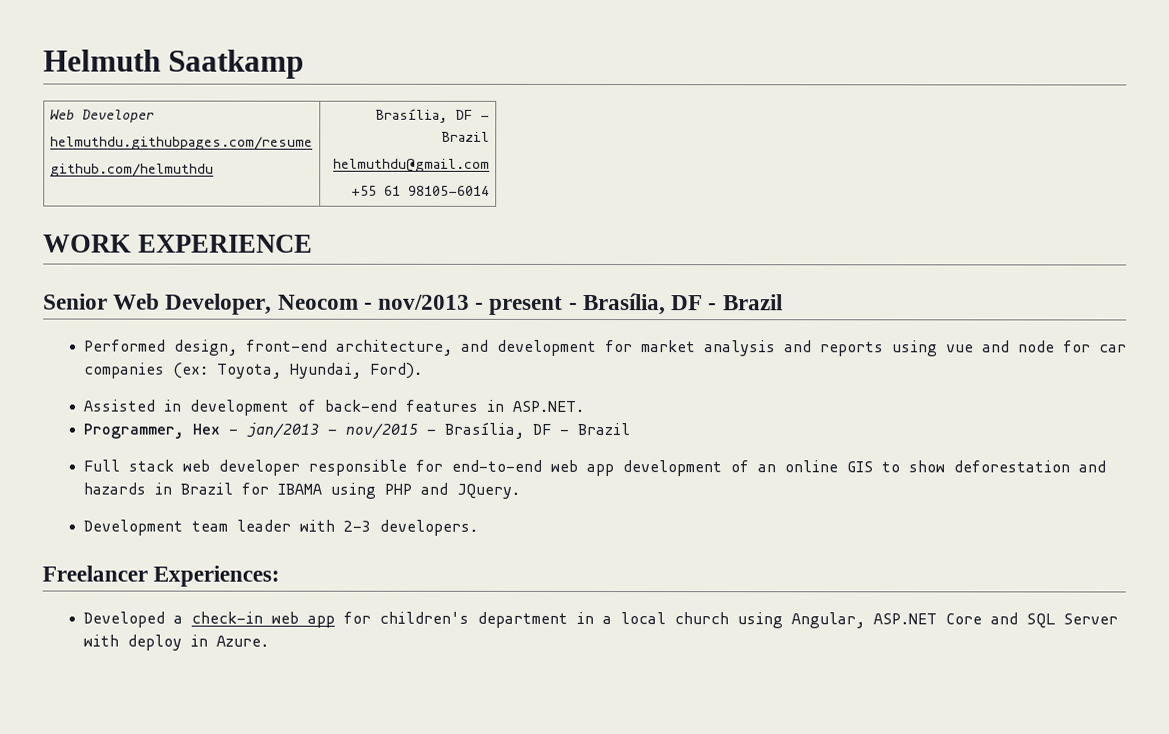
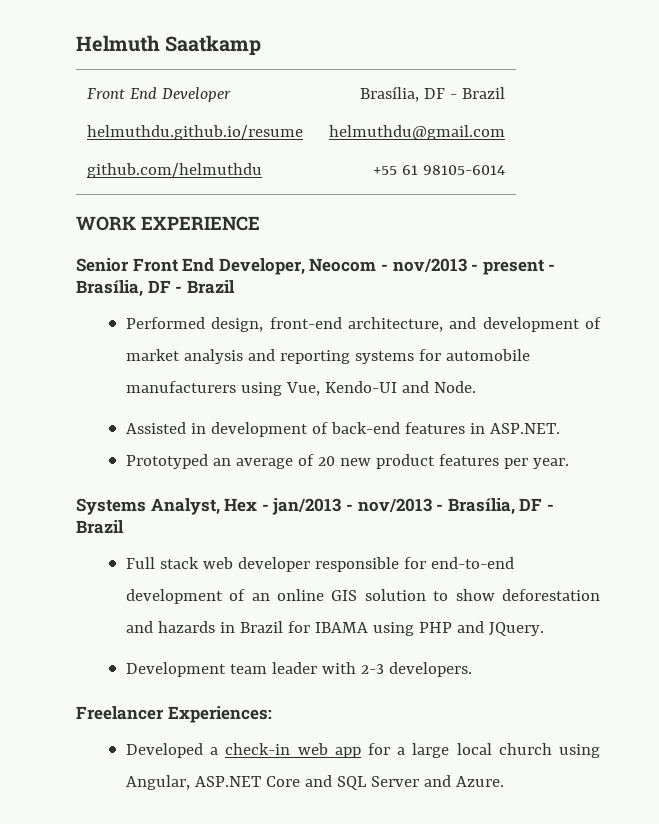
[49,109,75,120] Web -> [87,87,158,99] Front End
[49,136,313,150] helmuthdu.githubpages.com/resume -> [87,125,304,140] helmuthdu.github.io/resume
[113,293,161,310] Web -> [132,258,215,272] Front End
[604,340,633,353] for -> [585,317,601,329] of
[819,340,1127,357] [82,362,423,379] reports using vue and node for car companies (ex: Toyota, Hyundai, Ford). -> [279,349,530,364] [125,381,476,396] reporting systems for automobile manufacturers using Vue, Kendo-UI and Node.
[82,423,184,439] Programmer, -> [125,454,569,469] [76,498,220,515] Prototyped an average of 20 new product features per year. // Systems Analyst,
[344,422,418,439] nov/2015 -> [357,498,432,513] nov/2013
[549,459,614,477] web app -> (514, 563) none
(873, 467) none -> [364,589,426,601] solution
[378,611,612,628] children's department in a -> [397,743,450,758] a large
[82,634,208,651] with deploy in -> [423,775,451,787] and

